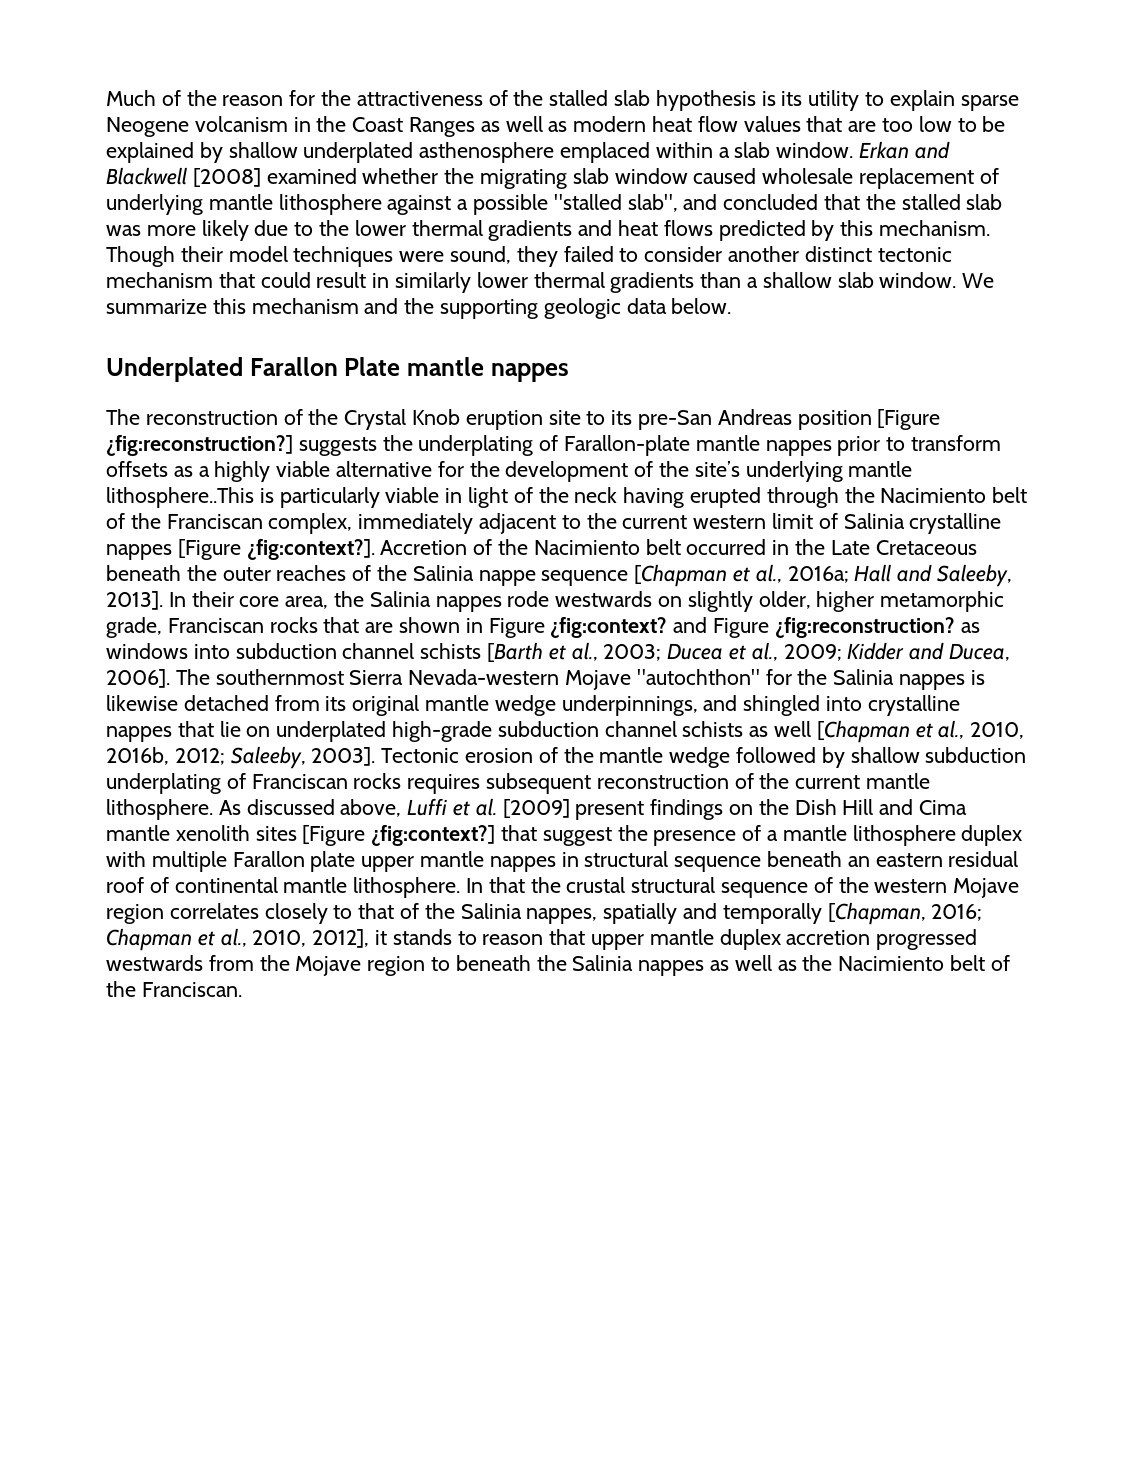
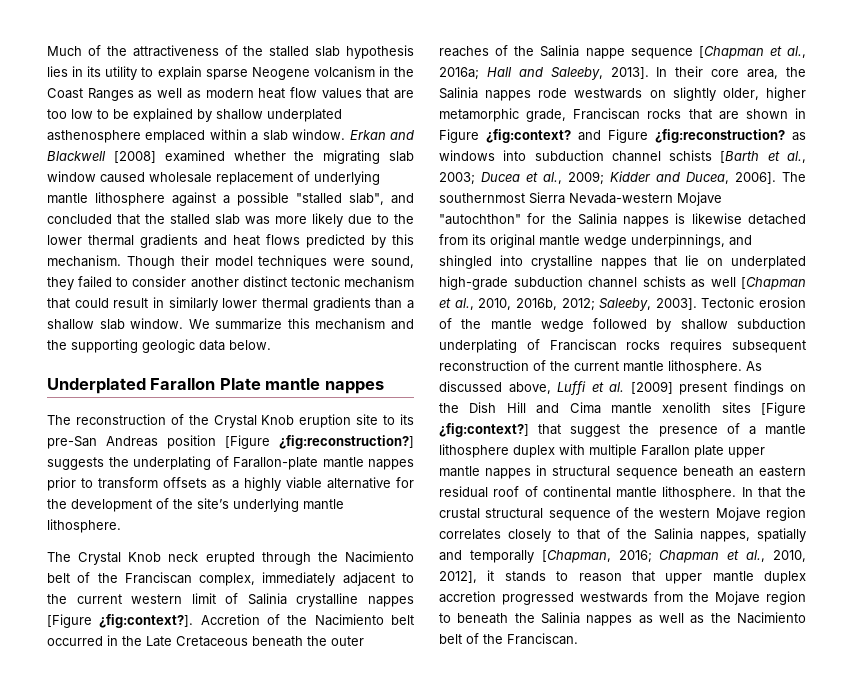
[222,90,352,106] reason for the -> (127, 51) none
[761,91,776,106] is -> [47,66,84,77] lies in
[106,487,685,508] lithosphere..This is particularly viable in light of the neck having -> [47,519,121,533] [47,552,199,565] lithosphere. // The Crystal Knob neck

